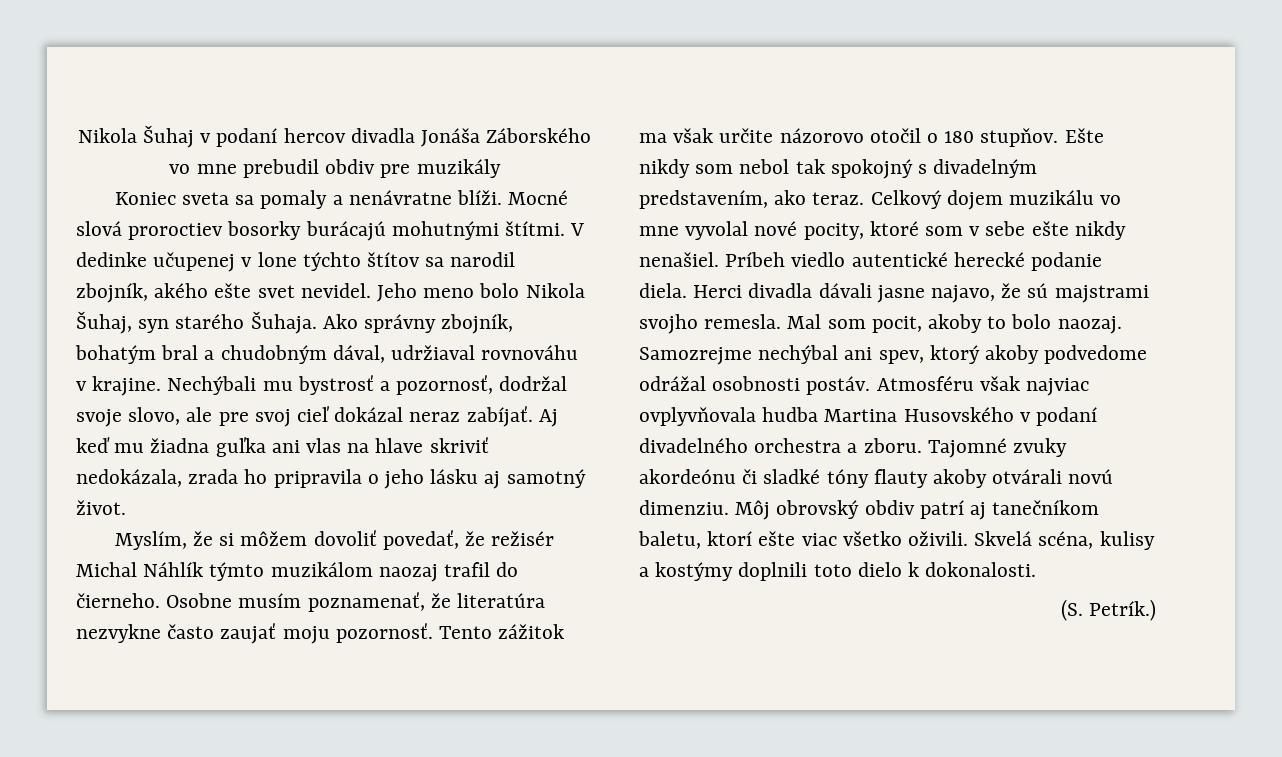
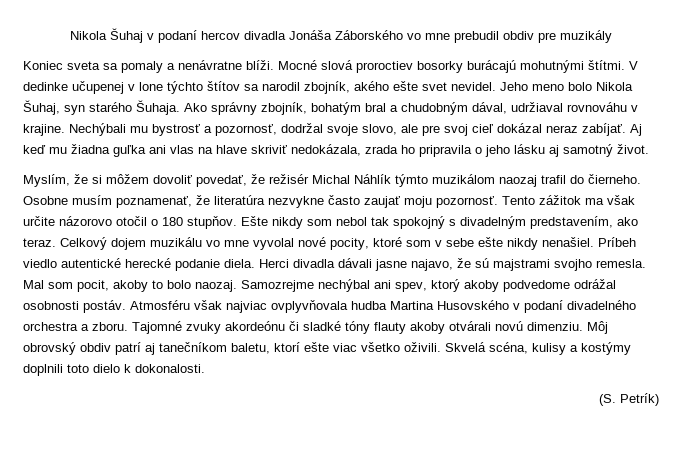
[1089,599,1156,621] Petrík.) -> [620,393,659,406] Petrík)

